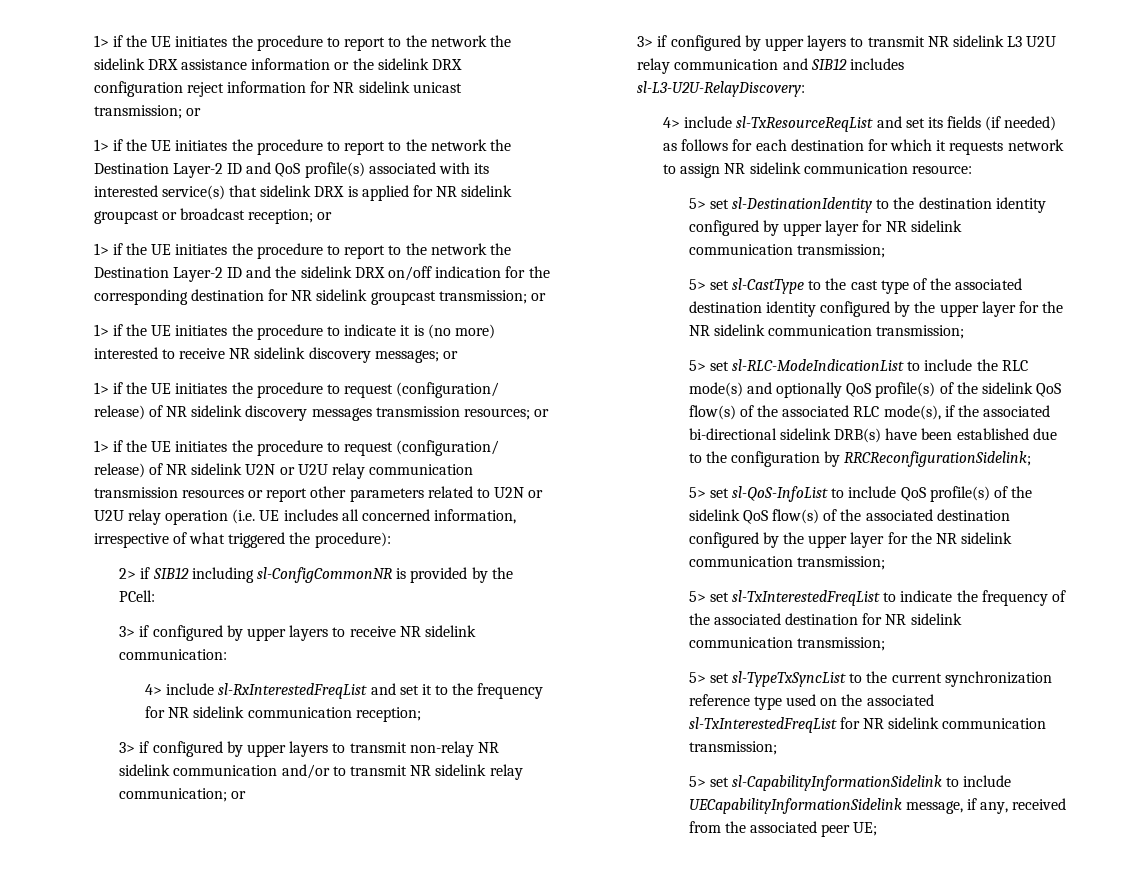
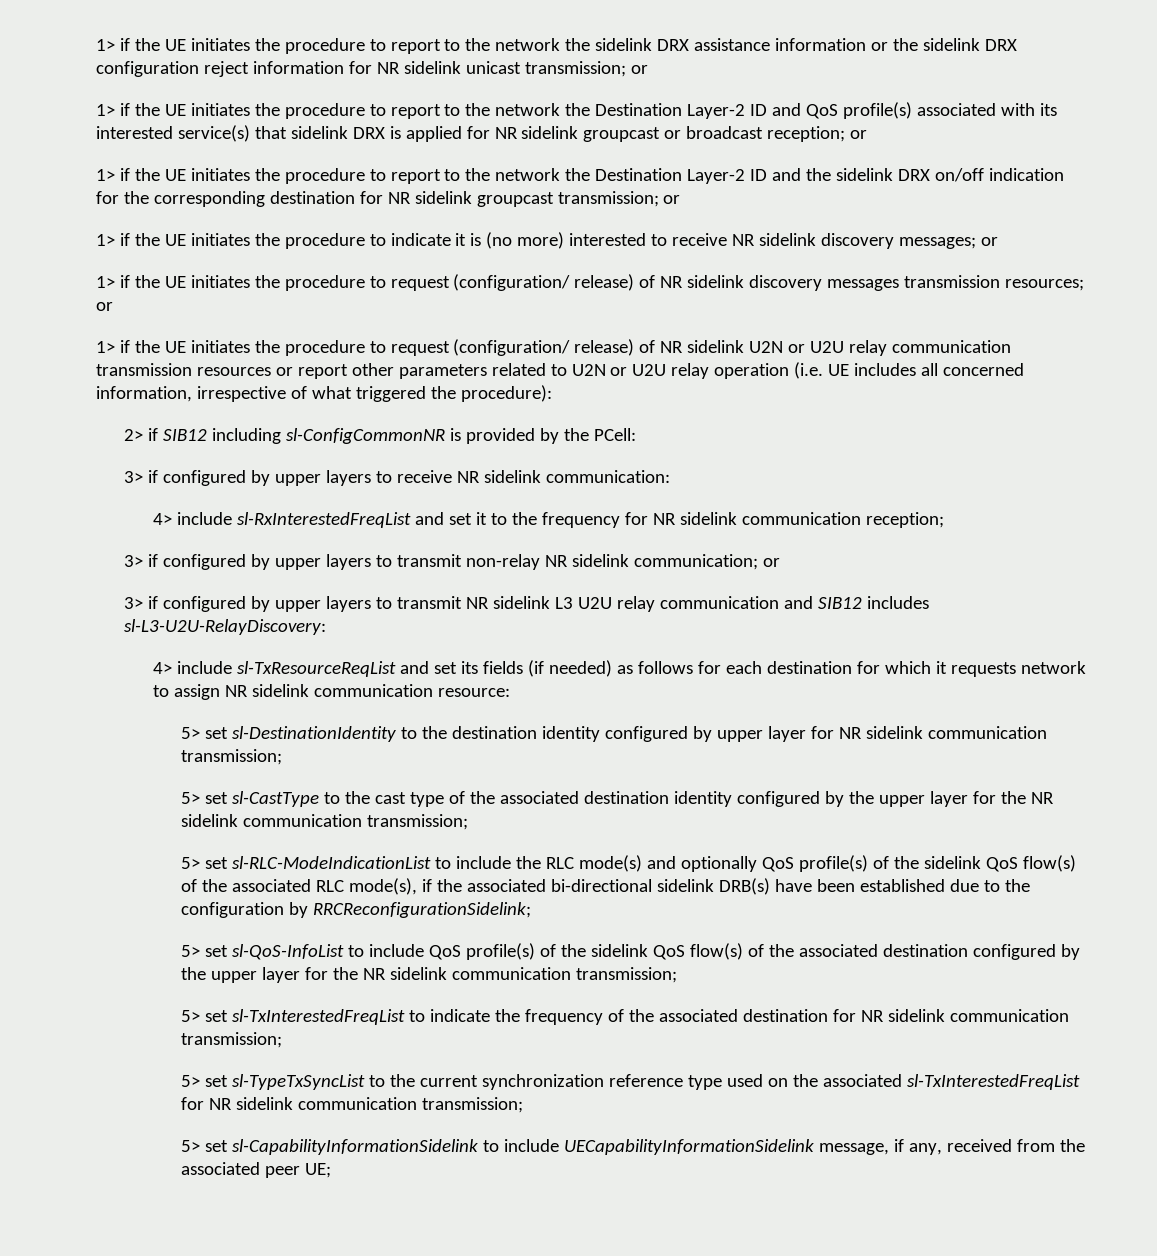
[173,764,523,780] communication and/or to transmit NR sidelink relay -> (630, 560) none

